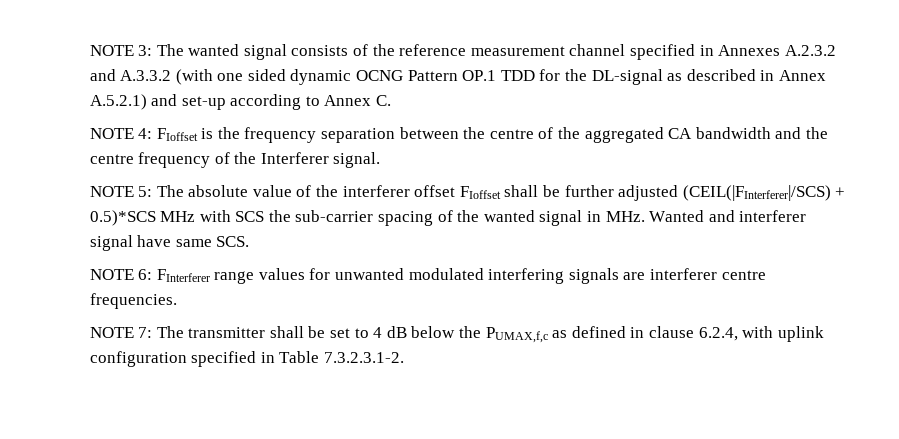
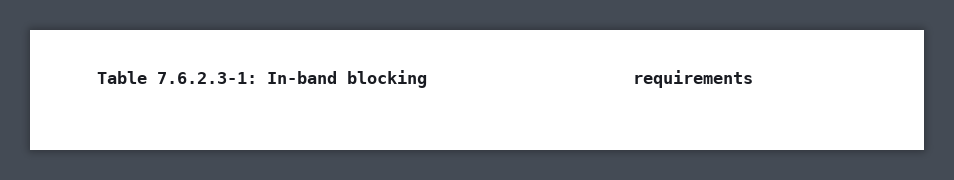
[89,44,836,60] [89,69,826,85] [89,94,392,110] [89,127,828,143] [89,152,381,168] [89,185,846,201] [89,210,807,226] [89,235,250,251] [89,268,766,284] [89,293,177,309] [89,326,824,343] [89,351,404,367] NOTE 3: The wanted signal consists of the reference measurement channel specified in Annexes A.2.3.2 and A.3.3.2 (with one sided dynamic OCNG Pattern OP.1 TDD for the DL-signal as described in Annex A.5.2.1) and set-up according to Annex C. // NOTE 4: FIoffset is the frequency separation between the centre of the aggregated CA bandwidth and the centre frequency of the Interferer signal. // NOTE 5: The absolute value of the interferer offset FIoffset shall be further adjusted (CEIL(|FInterferer|/SCS) + 0.5)*SCS MHz with SCS the sub-carrier spacing of the wanted signal in MHz. Wanted and interferer signal have same SCS. // NOTE 6: FInterferer range values for unwanted modulated interfering signals are interferer centre frequencies. // NOTE 7: The transmitter shall be set to 4 dB below the PUMAX,f,c as defined in clause 6.2.4, with uplink configuration specified in Table 7.3.2.3.1-2. -> [96,70,753,88] Table 7.6.2.3-1: In-band blocking requirements

